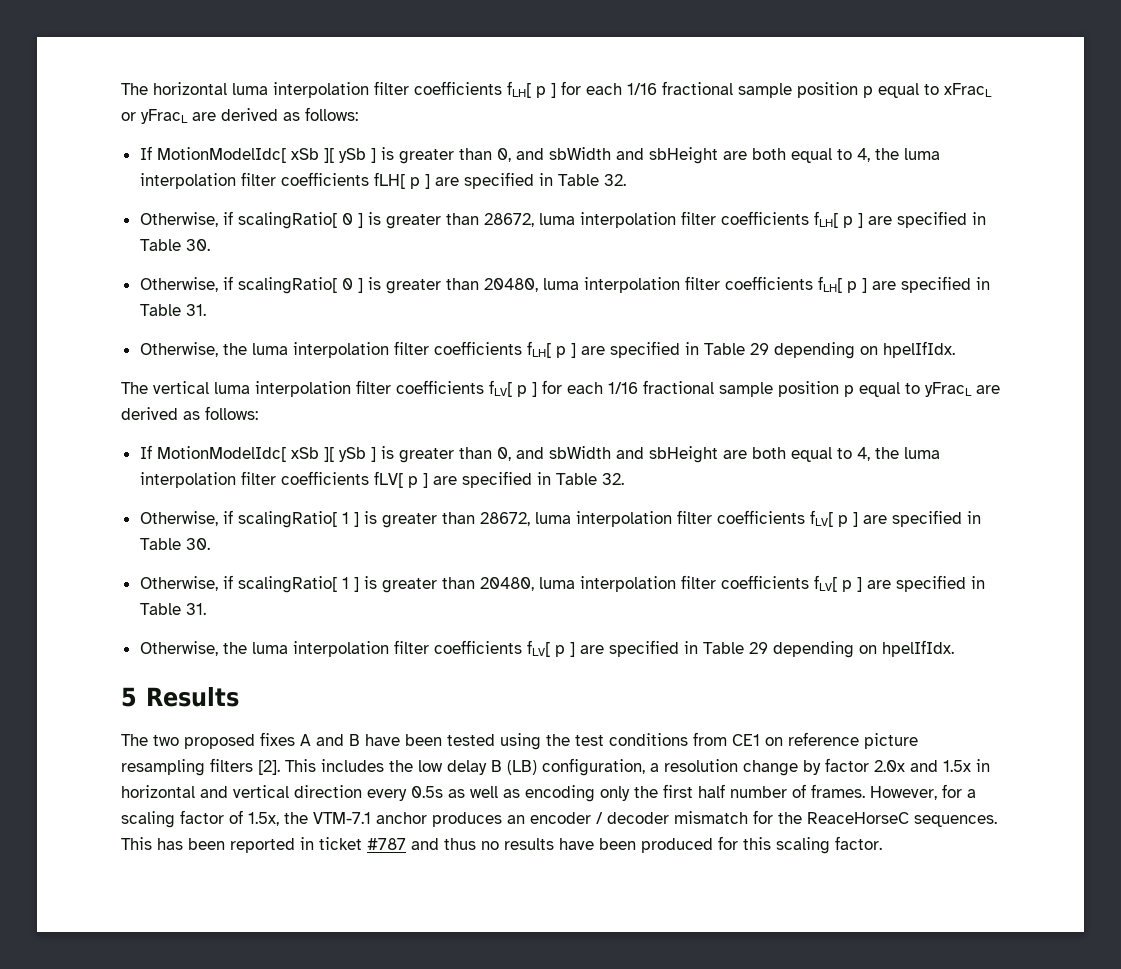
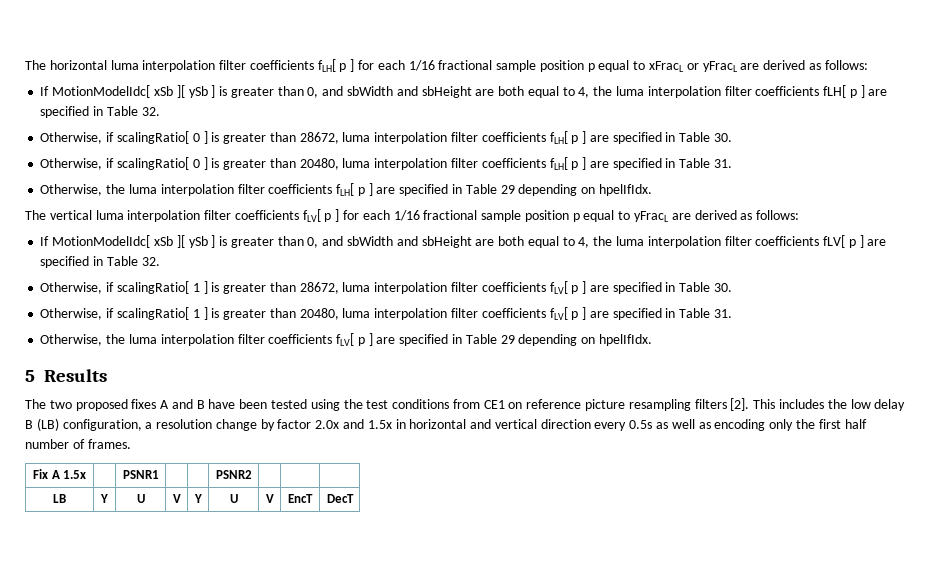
[870,784,976,800] [121,810,997,828] [121,836,882,854] However, for a scaling factor of 1.5x, the VTM-7.1 anchor produces an encoder / decoder mismatch for the ReaceHorseC sequences. This has been reported in ticket #787 and thus no results have been produced for this scaling factor. -> [33,469,86,479] [122,470,159,479] [215,470,252,479] [53,494,66,503] [100,494,108,503] [136,494,145,503] [172,494,181,503] [193,494,202,503] [229,494,238,503] [265,494,274,503] [288,494,313,503] [326,494,354,503] // Fix A 1.5x | | PSNR1 | | | PSNR2 | | | // LB | Y | U | V | Y | U | V | EncT | DecT

